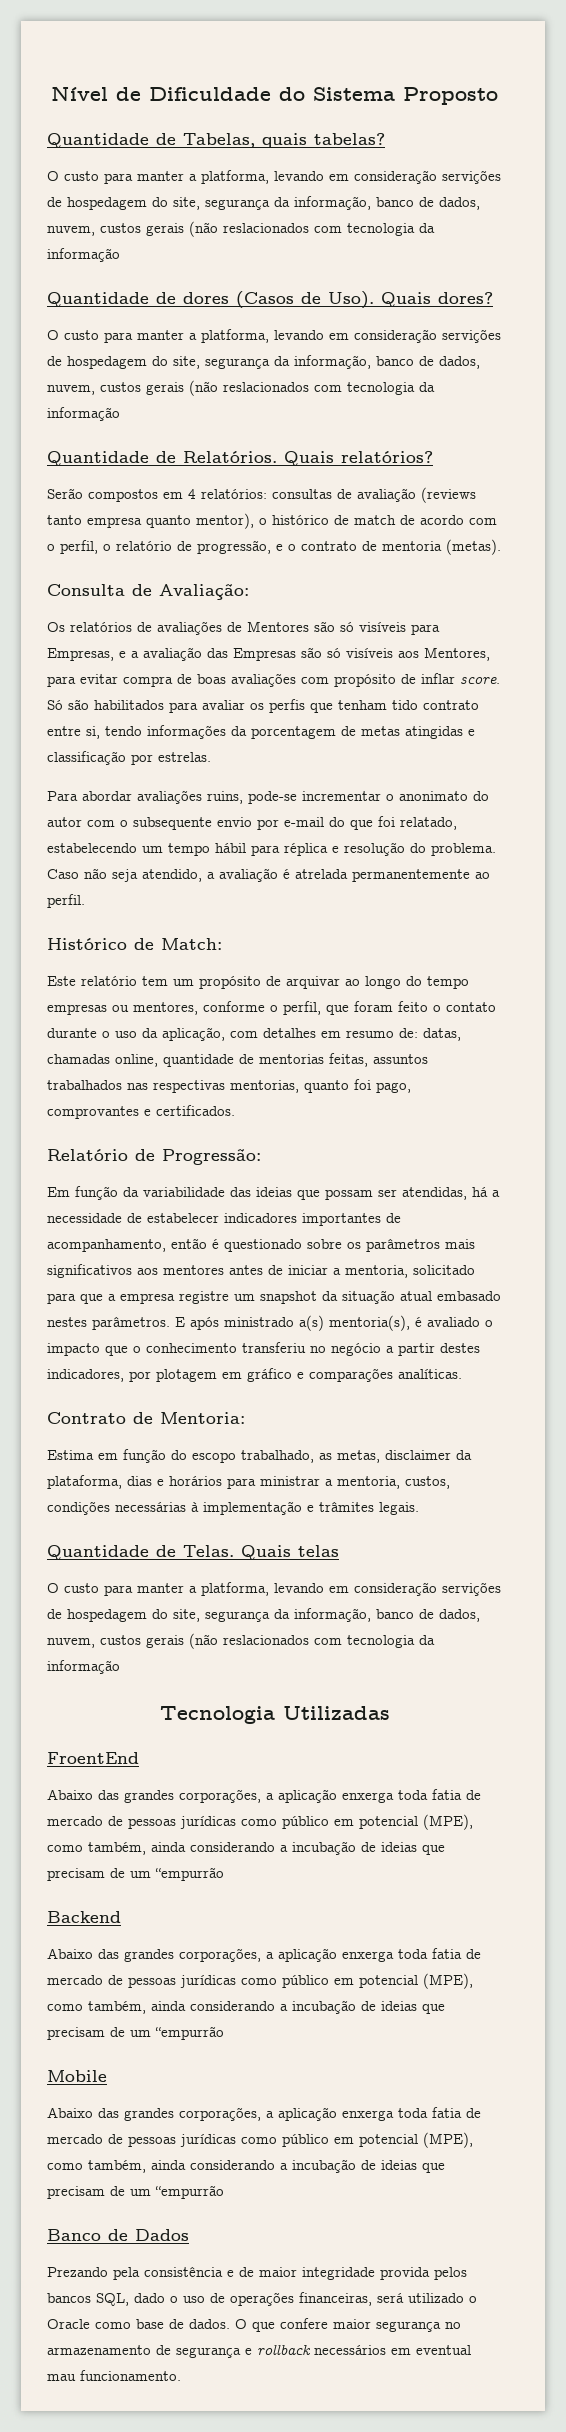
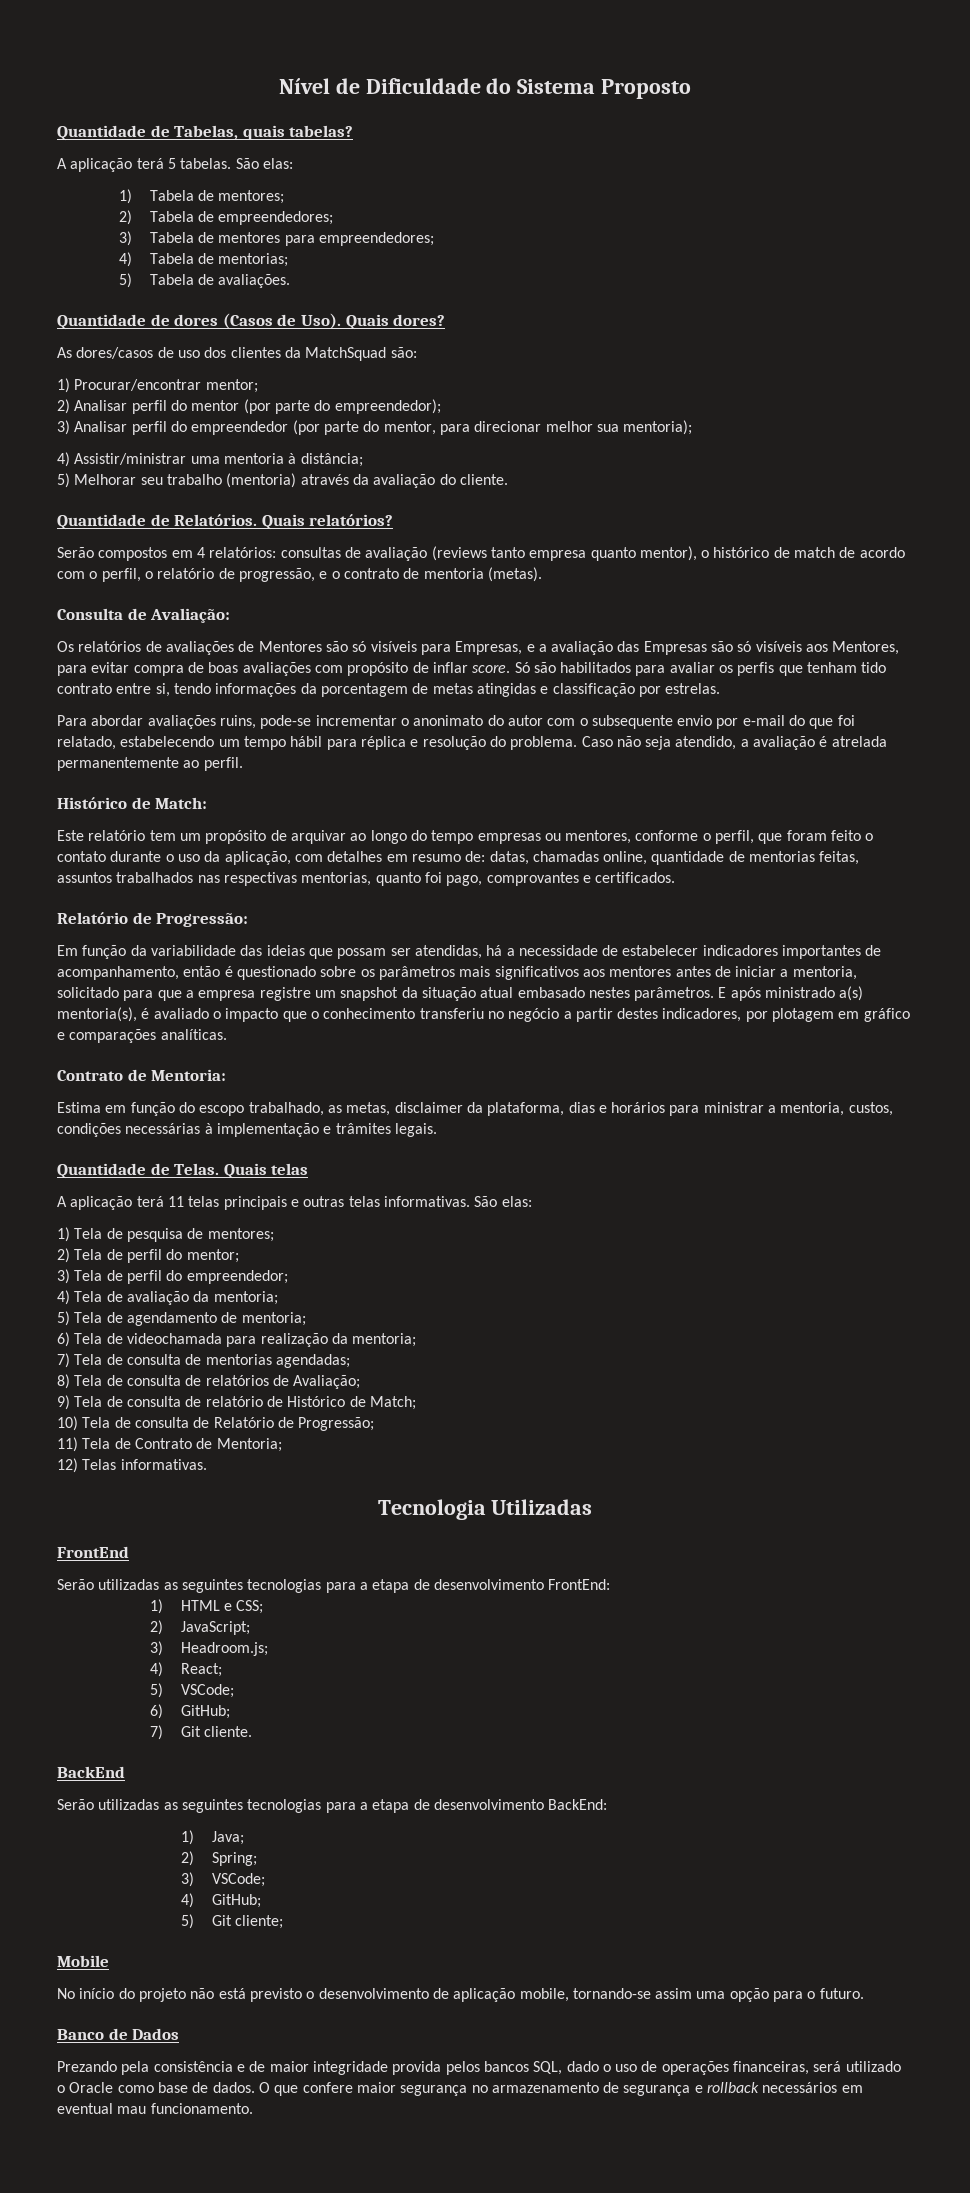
[47,170,501,184] [47,196,480,210] [47,221,435,237] [47,248,120,262] O custo para manter a platforma, levando em consideração servições de hospedagem do site, segurança da informação, banco de dados, nuvem, custos gerais (não reslacionados com tecnologia da informação -> [57,158,293,172] [118,189,285,204] [118,210,334,225] [118,231,435,246] [118,252,289,267] [118,273,291,288] A aplicação terá 5 tabelas. São elas: // 1) Tabela de mentores; // 2) Tabela de empreendedores; // 3) Tabela de mentores para empreendedores; // 4) Tabela de mentorias; // 5) Tabela de avaliações.
[47,329,501,343] [47,355,480,369] [47,380,435,396] [47,407,120,421] O custo para manter a platforma, levando em consideração servições de hospedagem do site, segurança da informação, banco de dados, nuvem, custos gerais (não reslacionados com tecnologia da informação -> [57,347,417,361] [57,378,258,393] [57,399,441,414] [57,420,693,435] [57,452,363,467] [57,473,508,488] As dores/casos de uso dos clientes da MatchSquad são: // 1) Procurar/encontrar mentor; // 2) Analisar perfil do mentor (por parte do empreendedor); // 3) Analisar perfil do empreendedor (por parte do mentor, para direcionar melhor sua mentoria); // 4) Assistir/ministrar uma mentoria à distância; // 5) Melhorar seu trabalho (mentoria) através da avaliação do cliente.
[47,1582,501,1596] [47,1608,480,1622] [47,1633,435,1649] [47,1660,120,1674] [159,1706,390,1724] [47,1752,139,1764] [47,1789,481,1803] [47,1814,473,1830] [47,1841,445,1855] [47,1867,224,1881] [47,1911,121,1923] [47,1948,481,1962] [47,1973,473,1989] [47,2000,445,2014] [47,2026,224,2040] [47,2070,107,2082] [47,2107,481,2121] [47,2132,473,2148] [47,2159,445,2173] [47,2185,224,2199] O custo para manter a platforma, levando em consideração servições de hospedagem do site, segurança da informação, banco de dados, nuvem, custos gerais (não reslacionados com tecnologia da informação // Tecnologia Utilizadas // FroentEnd // Abaixo das grandes corporações, a aplicação enxerga toda fatia de mercado de pessoas jurídicas como público em potencial (MPE), como também, ainda considerando a incubação de ideias que precisam de um “empurrão // Backend // Abaixo das grandes corporações, a aplicação enxerga toda fatia de mercado de pessoas jurídicas como público em potencial (MPE), como também, ainda considerando a incubação de ideias que precisam de um “empurrão // Mobile // Abaixo das grandes corporações, a aplicação enxerga toda fatia de mercado de pessoas jurídicas como público em potencial (MPE), como também, ainda considerando a incubação de ideias que precisam de um “empurrão -> [57,1196,532,1210] [57,1227,274,1242] [57,1248,239,1263] [57,1269,288,1284] [57,1290,278,1305] [57,1311,306,1326] [57,1332,417,1347] [57,1353,350,1368] [57,1374,361,1389] [57,1395,416,1410] [57,1416,375,1431] [57,1437,282,1452] [57,1458,207,1473] [377,1499,593,1520] [57,1546,129,1558] [57,1579,611,1593] [149,1599,264,1614] [149,1620,250,1635] [149,1641,268,1656] [149,1662,222,1677] [149,1683,234,1698] [149,1704,230,1719] [149,1725,252,1740] [57,1766,125,1778] [57,1799,608,1813] [180,1830,244,1845] [180,1851,257,1866] [180,1872,265,1887] [180,1893,261,1908] [180,1914,283,1929] [57,1955,109,1967] [57,1988,864,2002] A aplicação terá 11 telas principais e outras telas informativas. São elas: // 1) Tela de pesquisa de mentores; // 2) Tela de perfil do mentor; // 3) Tela de perfil do empreendedor; // 4) Tela de avaliação da mentoria; // 5) Tela de agendamento de mentoria; // 6) Tela de videochamada para realização da mentoria; // 7) Tela de consulta de mentorias agendadas; // 8) Tela de consulta de relatórios de Avaliação; // 9) Tela de consulta de relatório de Histórico de Match; // 10) Tela de consulta de Relatório de Progressão; // 11) Tela de Contrato de Mentoria; // 12) Telas informativas. // Tecnologia Utilizadas // FrontEnd // Serão utilizadas as seguintes tecnologias para a etapa de desenvolvimento FrontEnd: // 1) HTML e CSS; // 2) JavaScript; // 3) Headroom.js; // 4) React; // 5) VSCode; // 6) GitHub; // 7) Git cliente. // BackEnd // Serão utilizadas as seguintes tecnologias para a etapa de desenvolvimento BackEnd: // 1) Java; // 2) Spring; // 3) VSCode; // 4) GitHub; // 5) Git cliente; // Mobile // No início do projeto não está previsto o desenvolvimento de aplicação mobile, tornando-se assim uma opção para o futuro.

